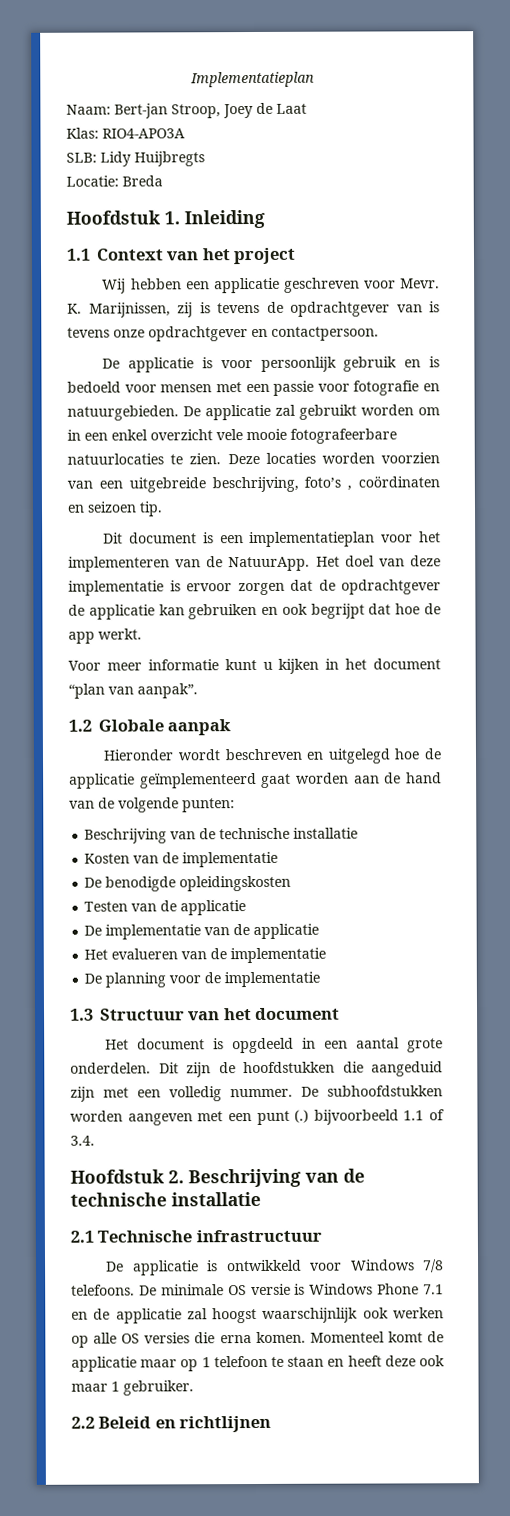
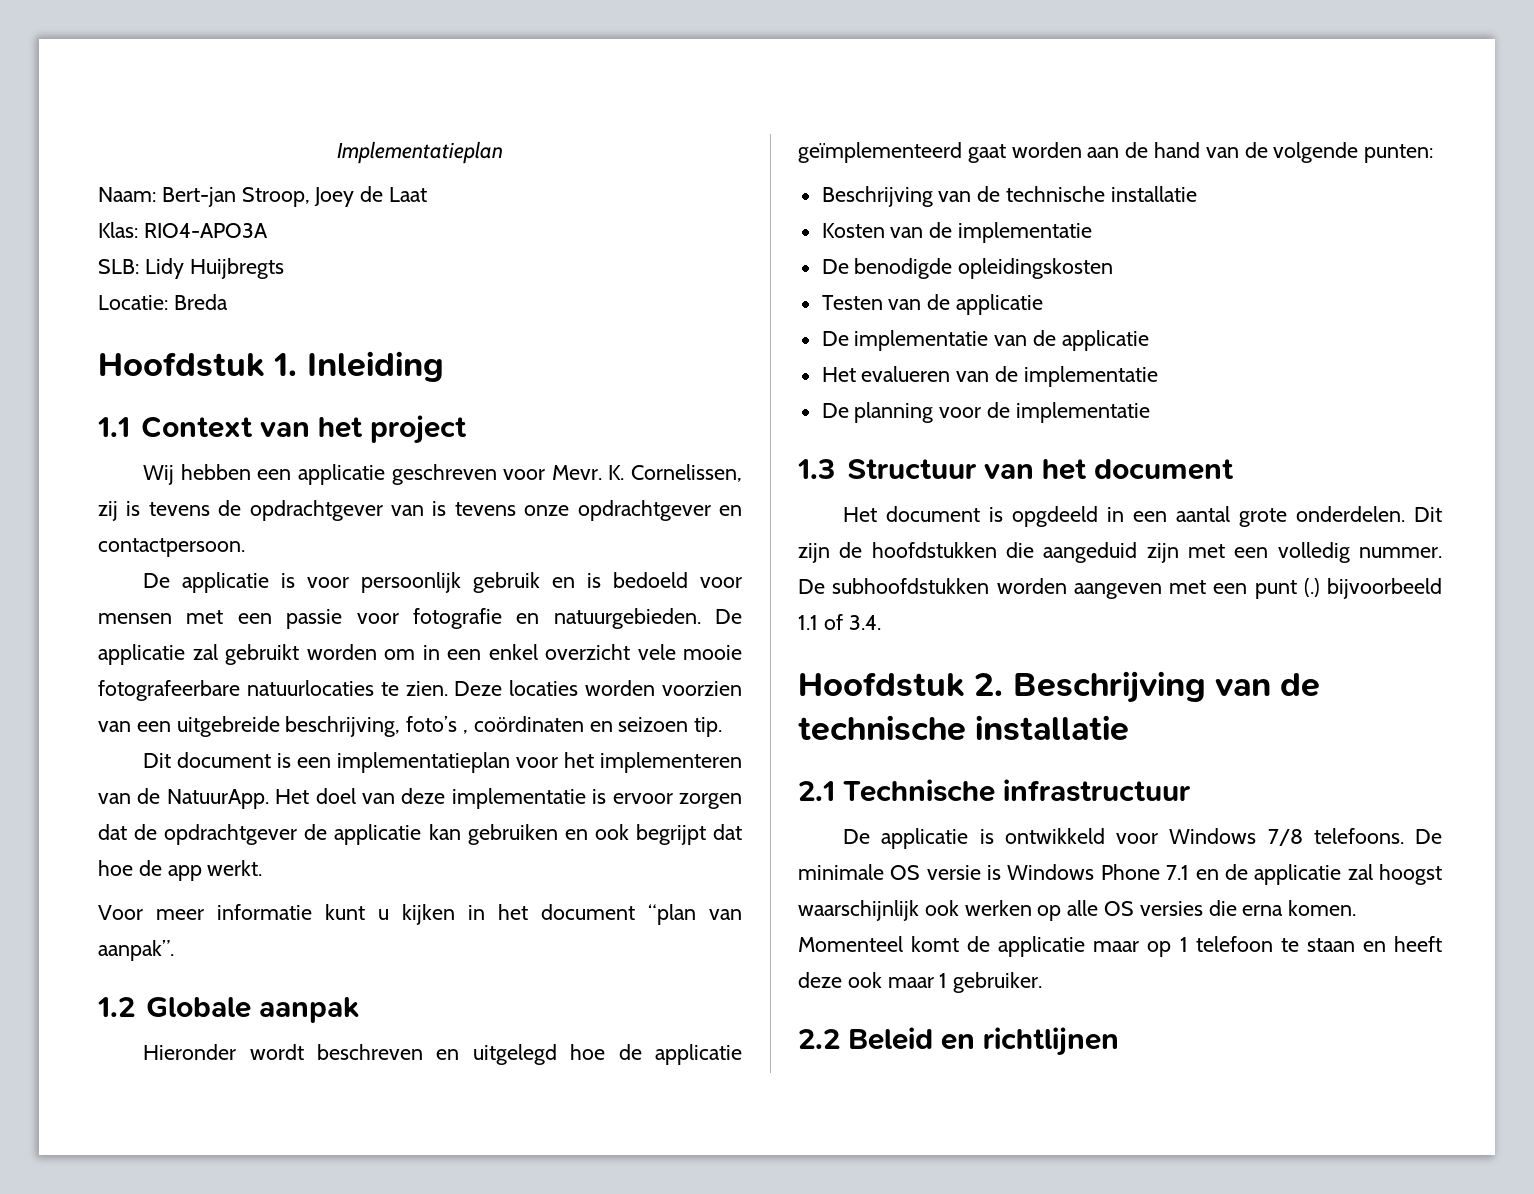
[88,302,171,318] Marijnissen, -> [631,464,742,482] Cornelissen,

